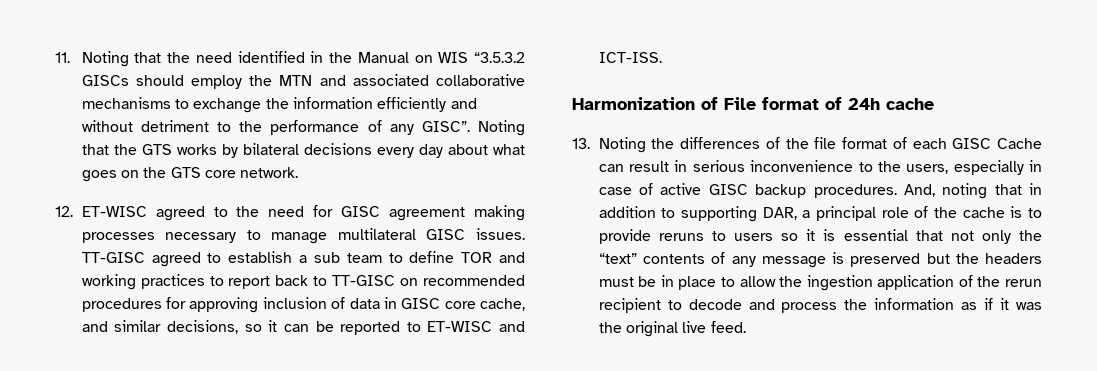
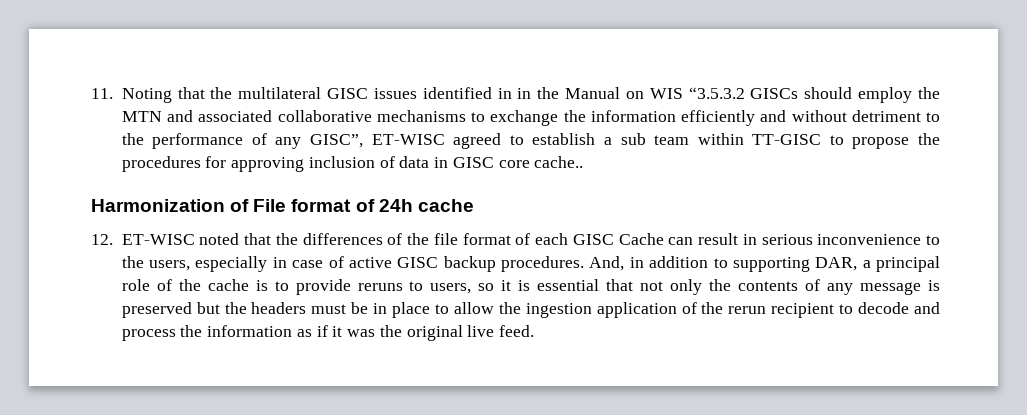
[195,52,232,63] need -> [238,87,417,99] multilateral GISC issues
(324, 57) none -> [517,88,532,99] in
[421,120,525,136] [81,143,526,158] [81,167,299,182] [55,205,525,221] [81,228,525,244] [81,251,526,267] [81,274,525,290] GISC”. Noting that the GTS works by bilateral decisions every day about what goes on the GTS core network. // 12. ET-WISC agreed to the need for GISC agreement making processes necessary to manage multilateral GISC issues. TT-GISC agreed to establish a sub team to define TOR and working practices to report back to TT-GISC on recommended -> [310,133,940,149] GISC”, ET-WISC agreed to establish a sub team within TT-GISC to propose the
[480,298,525,311] [81,320,525,335] [598,52,662,63] cache, and similar decisions, so it can be reported to ET-WISC and ICT-ISS. -> [534,156,584,168] cache..
[572,137,646,153] 13. Noting -> [91,233,272,245] 12. ET-WISC noted that
[942,183,1022,199] noting that -> (625, 263) none
[734,233,774,241] users -> [430,283,472,294] users,
[598,253,637,264] “text” -> (732, 285) none

